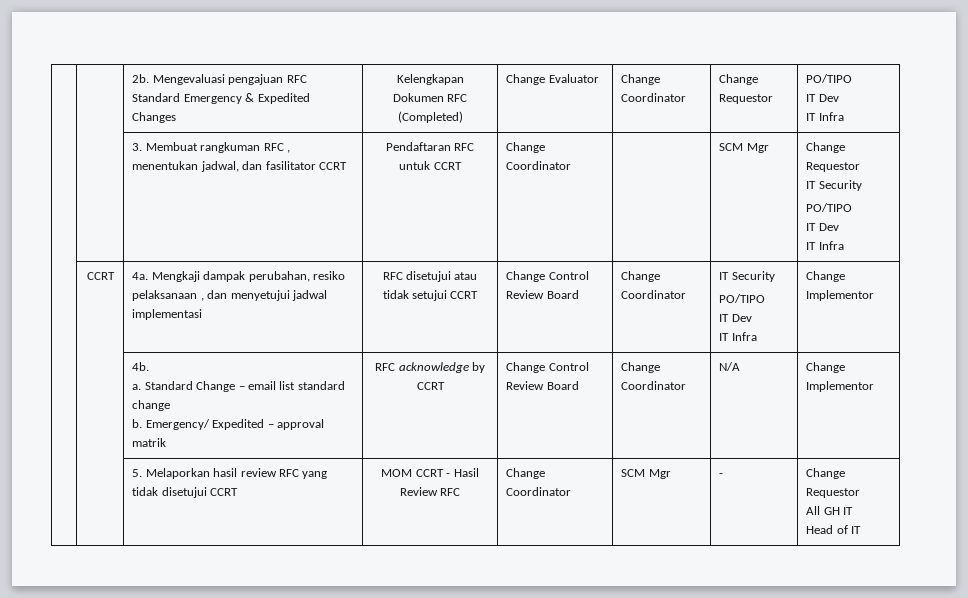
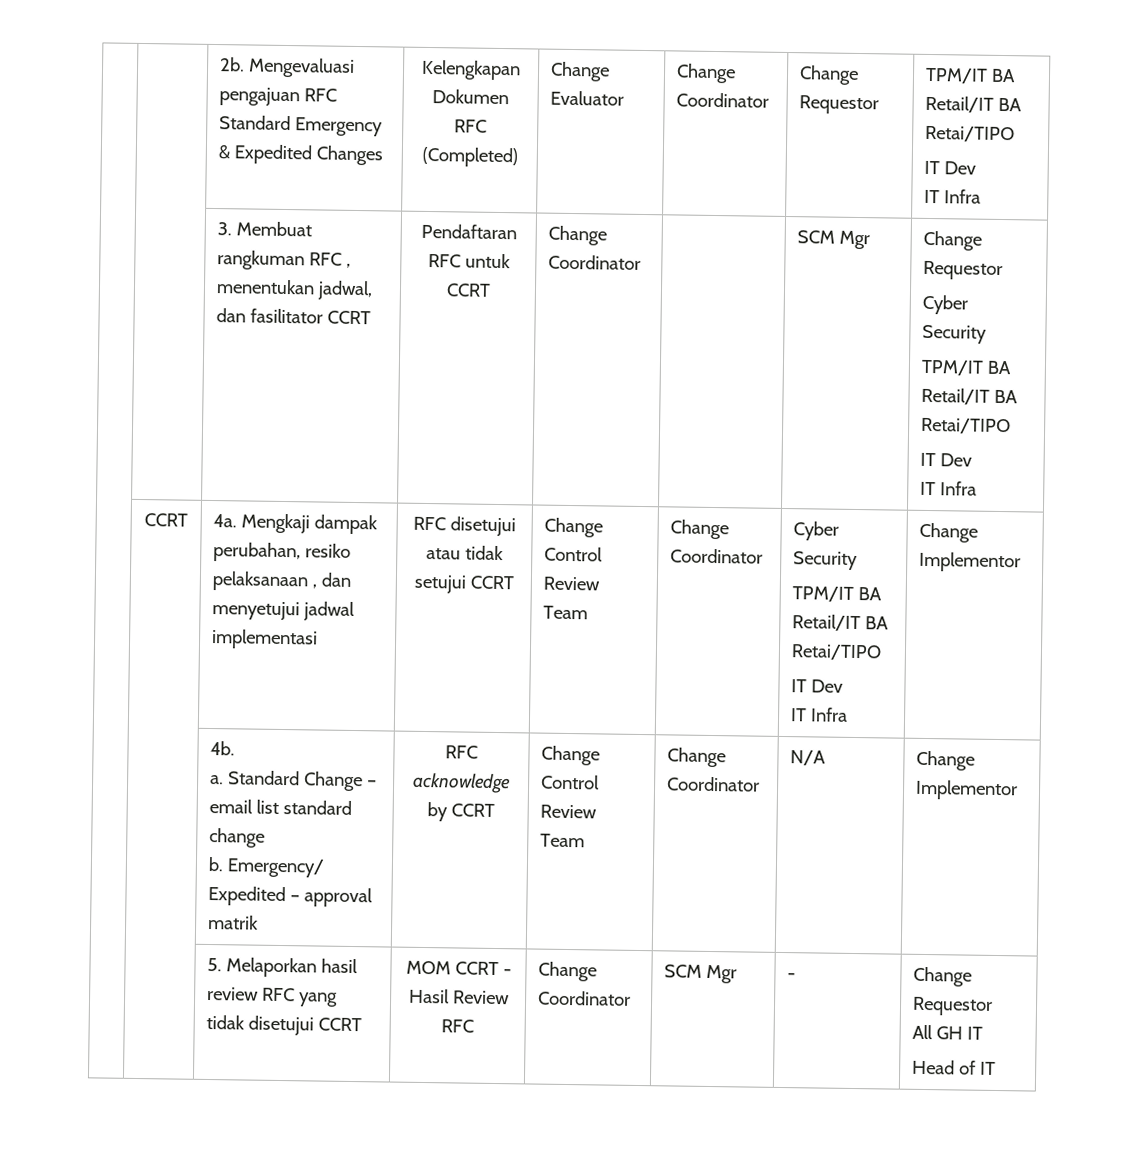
[806,74,853,83] PO/TIPO -> [925,67,1017,84] [925,95,1023,113] [925,125,1016,143] TPM/IT BA Retail/IT BA Retai/TIPO
[806,180,862,191] [806,203,853,212] IT Security // PO/TIPO -> [922,294,969,315] [922,324,988,344] [921,359,1013,376] [921,387,1019,405] [921,417,1012,435] Cyber Security // TPM/IT BA Retail/IT BA Retai/TIPO
[546,290,579,299] [621,271,661,282] [621,290,687,299] [719,271,775,282] [719,294,766,303] Board | Change Coordinator | IT Security // PO/TIPO -> [543,605,589,620] [670,519,730,540] [670,548,764,564] [793,521,840,541] [793,551,859,571] [792,586,883,602] [792,614,890,632] [791,644,883,661] Team | Change Coordinator | Cyber Security // TPM/IT BA Retail/IT BA Retai/TIPO
[546,381,579,390] Board -> [540,833,586,848] Team

